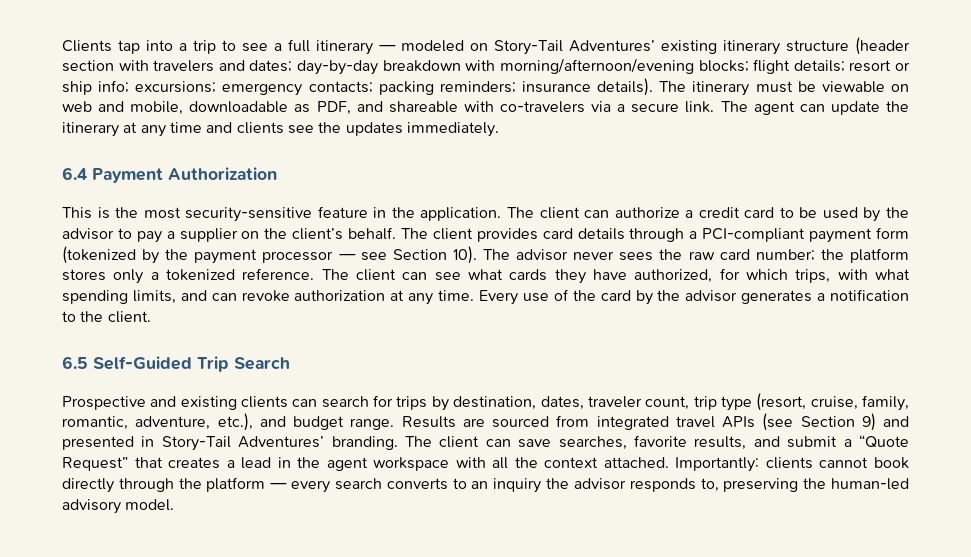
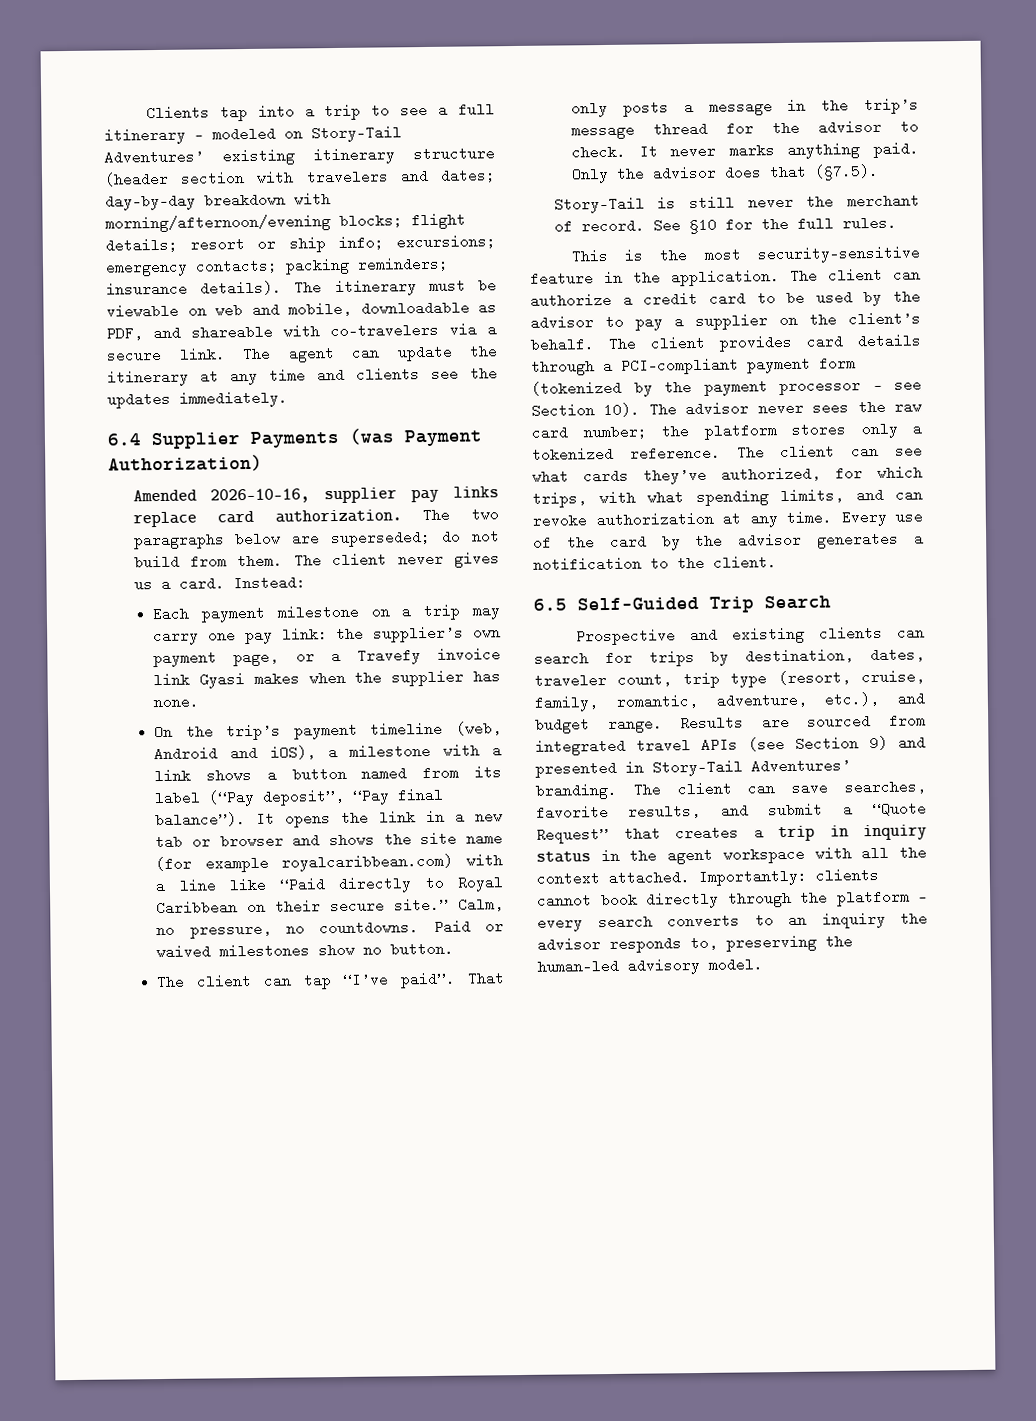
[92,167,277,183] Payment Authorization -> [151,428,483,450] [108,454,263,473] [132,486,499,504] [132,507,499,528] [132,529,500,550] [133,551,500,570] [133,575,306,591] [152,603,500,623] [153,625,501,646] [153,647,502,668] [153,669,501,689] [153,694,200,710] [154,721,502,741] [154,743,502,762] [154,765,502,782] [154,787,445,807] [155,809,503,828] [155,831,504,850] [155,853,503,873] [155,875,504,894] [156,897,504,916] [156,919,505,939] [156,941,455,960] [156,971,505,990] [571,98,919,118] [571,119,919,140] [571,141,919,160] [571,163,880,184] [553,193,920,214] [553,215,897,235] Supplier Payments (was Payment Authorization) // Amended 2026-10-16, supplier pay links replace card authorization. The two paragraphs below are superseded; do not build from them. The client never gives us a card. Instead: // Each payment milestone on a trip may carry one pay link: the supplier’s own payment page, or a Travefy invoice link Gyasi makes when the supplier has none. // On the trip’s payment timeline (web, Android and iOS), a milestone with a link shows a button named from its label (“Pay deposit”, “Pay final balance”). It opens the link in a new tab or browser and shows the site name (for example royalcaribbean.com) with a line like “Paid directly to Royal Caribbean on their secure site.” Calm, no pressure, no countdowns. Paid or waived milestones show no button. // The client can tap “I’ve paid”. That only posts a message in the trip’s message thread for the advisor to check. It never marks anything paid. Only the advisor does that (§7.5). // Story-Tail is still never the merchant of record. See §10 for the full rules.
[554,269,627,284] they have -> [643,467,707,485] they’ve
[241,457,272,469] lead -> [778,824,927,842] [536,851,591,863] trip in inquiry status

